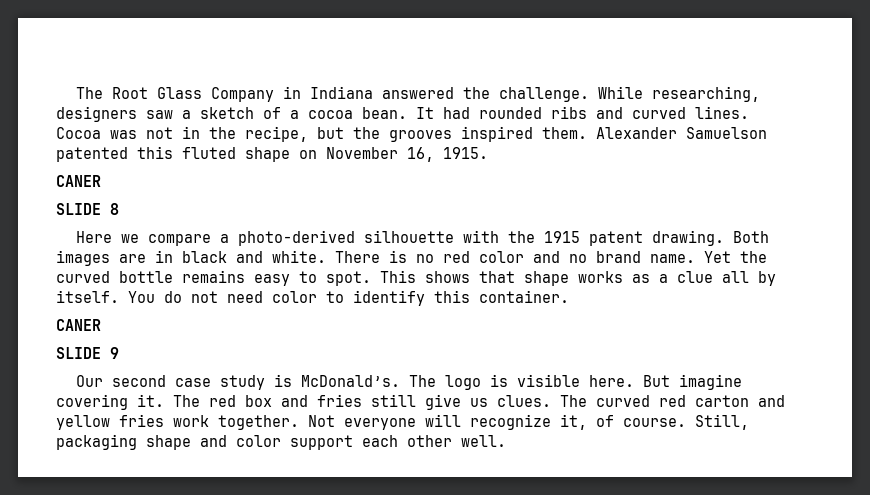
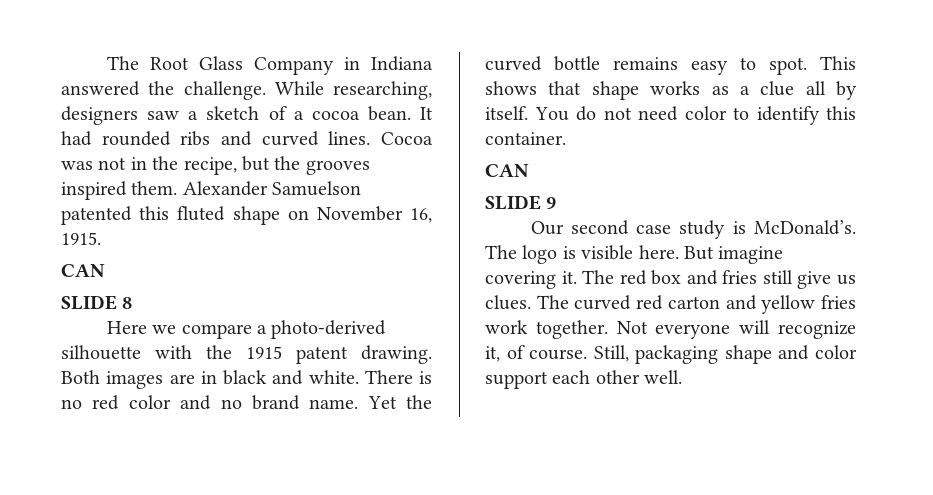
[56,175,101,187] CANER -> [61,264,105,277] CAN
[56,319,101,331] CANER -> [485,164,529,177] CAN

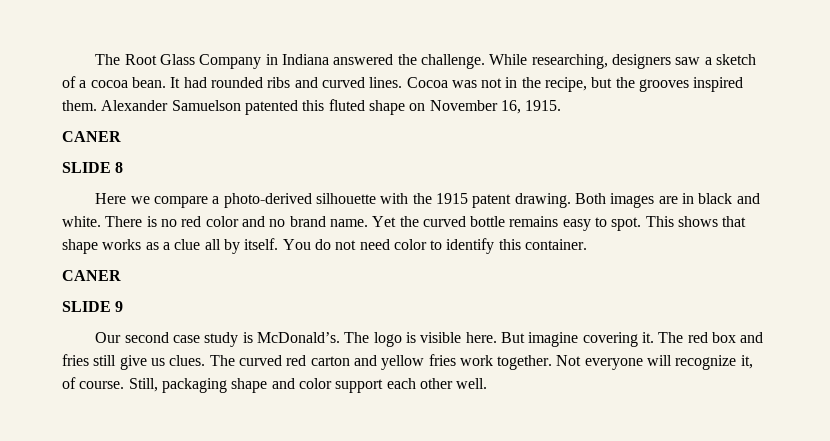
[61,264,105,277] CAN -> [62,131,121,142] CANER
[485,164,529,177] CAN -> [62,270,121,281] CANER

